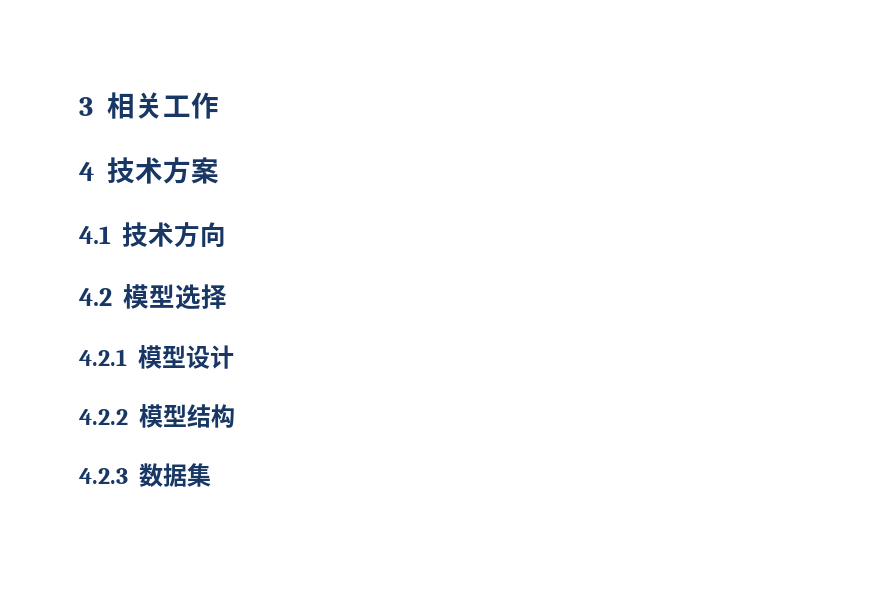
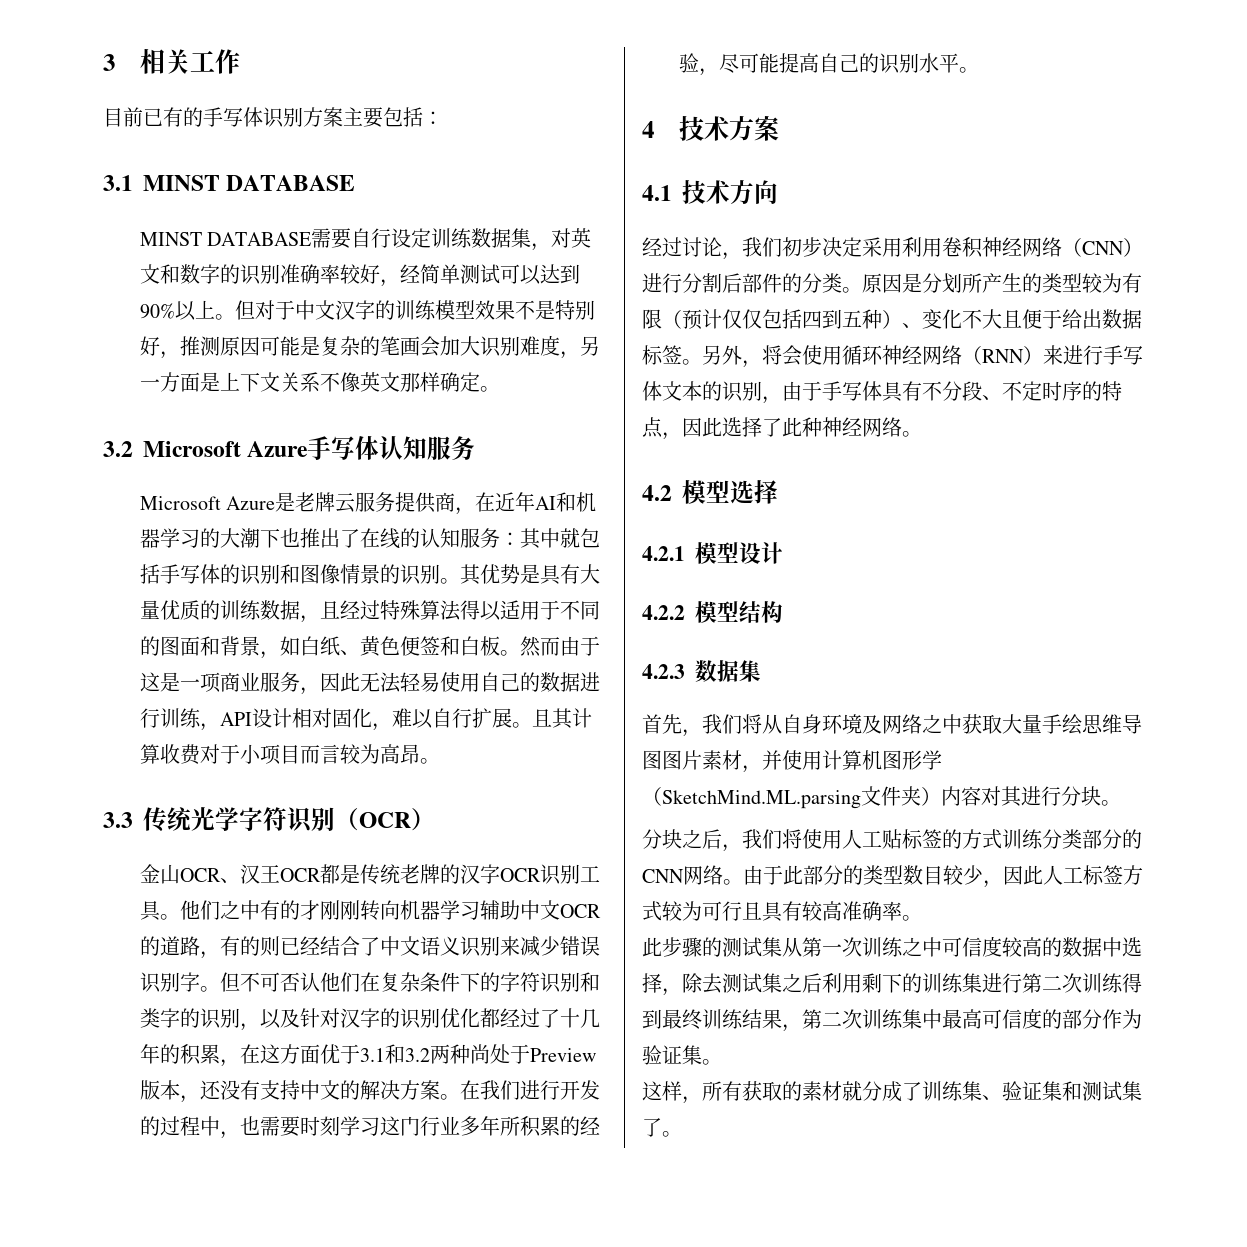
(219, 105) none -> [103,107,443,128] [103,175,356,191] [139,228,591,251] [139,264,580,287] [139,300,595,321] [139,335,600,359] [139,372,500,392] [103,435,476,461] [139,492,596,515] [139,528,600,549] [139,564,600,585] [139,600,600,623] [139,636,600,659] [139,672,600,695] [139,708,592,731] [139,744,440,765] [103,807,435,833] [139,864,600,885] [139,900,601,921] [139,936,600,959] [139,972,600,993] [139,1008,600,1031] [139,1044,596,1067] [139,1080,600,1103] [139,1116,600,1139] [678,53,979,76] // 目前已有的手写体识别方案主要包括： // 3.1 MINST DATABASE // MINST DATABASE需要自行设定训练数据集，对英文和数字的识别准确率较好，经简单测试可以达到90%以上。但对于中文汉字的训练模型效果不是特别好，推测原因可能是复杂的笔画会加大识别难度，另一方面是上下文关系不像英文那样确定。 // 3.2 Microsoft Azure手写体认知服务 // Microsoft Azure是老牌云服务提供商，在近年AI和机器学习的大潮下也推出了在线的认知服务：其中就包括手写体的识别和图像情景的识别。其优势是具有大量优质的训练数据，且经过特殊算法得以适用于不同的图面和背景，如白纸、黄色便签和白板。然而由于这是一项商业服务，因此无法轻易使用自己的数据进行训练，API设计相对固化，难以自行扩展。且其计算收费对于小项目而言较为高昂。 // 3.3传统光学字符识别（OCR） // 金山OCR、汉王OCR都是传统老牌的汉字OCR识别工具。他们之中有的才刚刚转向机器学习辅助中文OCR的道路，有的则已经结合了中文语义识别来减少错误识别字。但不可否认他们在复杂条件下的字符识别和类字的识别，以及针对汉字的识别优化都经过了十几年的积累，在这方面优于3.1和3.2两种尚处于Preview版本，还没有支持中文的解决方案。在我们进行开发的过程中，也需要时刻学习这门行业多年所积累的经验，尽可能提高自己的识别水平。
(226, 234) none -> [642,237,1143,260] [642,273,1142,293] [642,309,1142,330] [642,345,1143,368] [642,381,1122,404] [642,417,922,440] // 经过讨论，我们初步决定采用利用卷积神经网络（CNN）进行分割后部件的分类。原因是分划所产生的类型较为有限（预计仅仅包括四到五种）、变化不大且便于给出数据标签。另外，将会使用循环神经网络（RNN）来进行手写体文本的识别，由于手写体具有不分段、不定时序的特点，因此选择了此种神经网络。
(211, 475) none -> [642,714,1142,737] [642,750,942,773] [642,786,1121,809] [642,829,1142,852] [642,865,1143,888] [642,901,922,922] [642,936,1142,957] [642,973,1142,996] [642,1008,1142,1032] [642,1045,722,1065] [642,1081,1142,1104] [642,1118,682,1137] // 首先，我们将从自身环境及网络之中获取大量手绘思维导图图片素材，并使用计算机图形学（SketchMind.ML.parsing文件夹）内容对其进行分块。 // 分块之后，我们将使用人工贴标签的方式训练分类部分的CNN网络。由于此部分的类型数目较少，因此人工标签方式较为可行且具有较高准确率。 // 此步骤的测试集从第一次训练之中可信度较高的数据中选择，除去测试集之后利用剩下的训练集进行第二次训练得到最终训练结果，第二次训练集中最高可信度的部分作为验证集。 // 这样，所有获取的素材就分成了训练集、验证集和测试集了。

